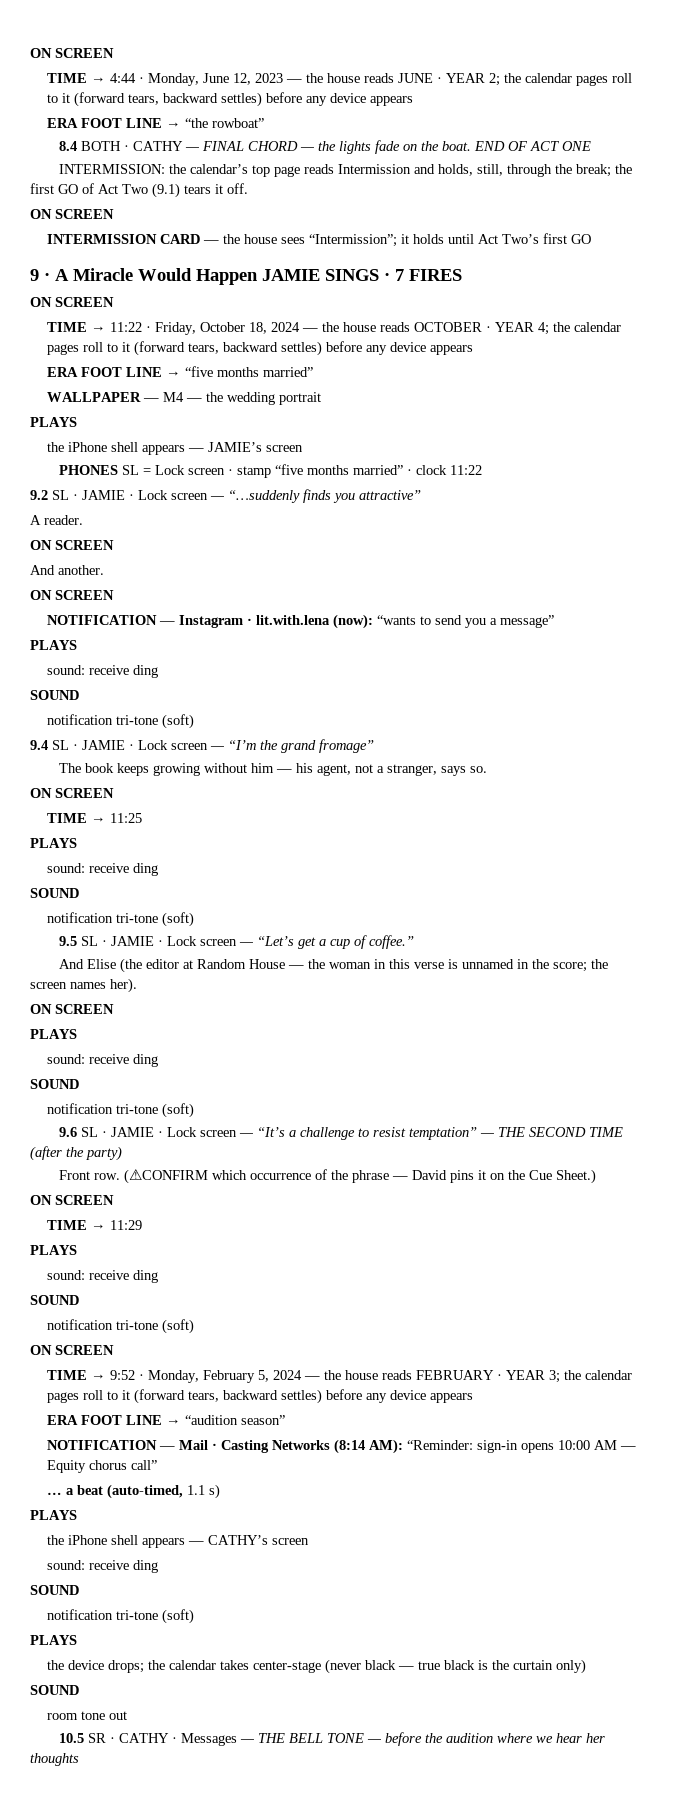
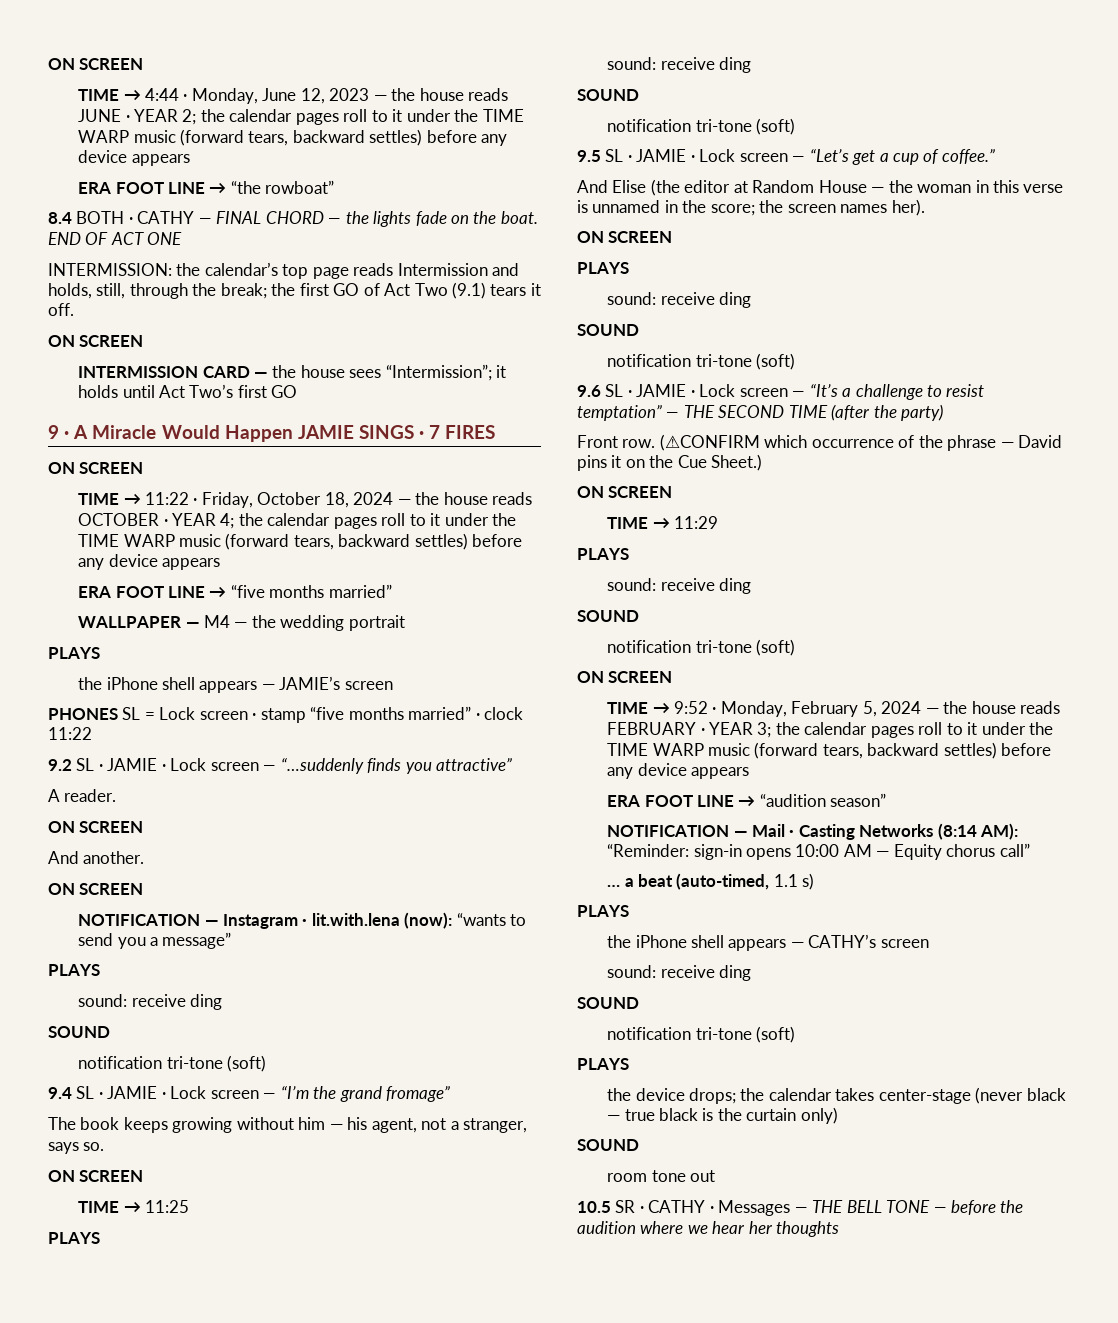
(70, 98) none -> [406,109,524,122] [78,130,176,143] under the TIME WARP music
(130, 347) none -> [444,513,517,526] [78,534,221,547] under the TIME WARP music
(130, 1395) none -> [981,722,1054,735] [607,743,750,756] under the TIME WARP music

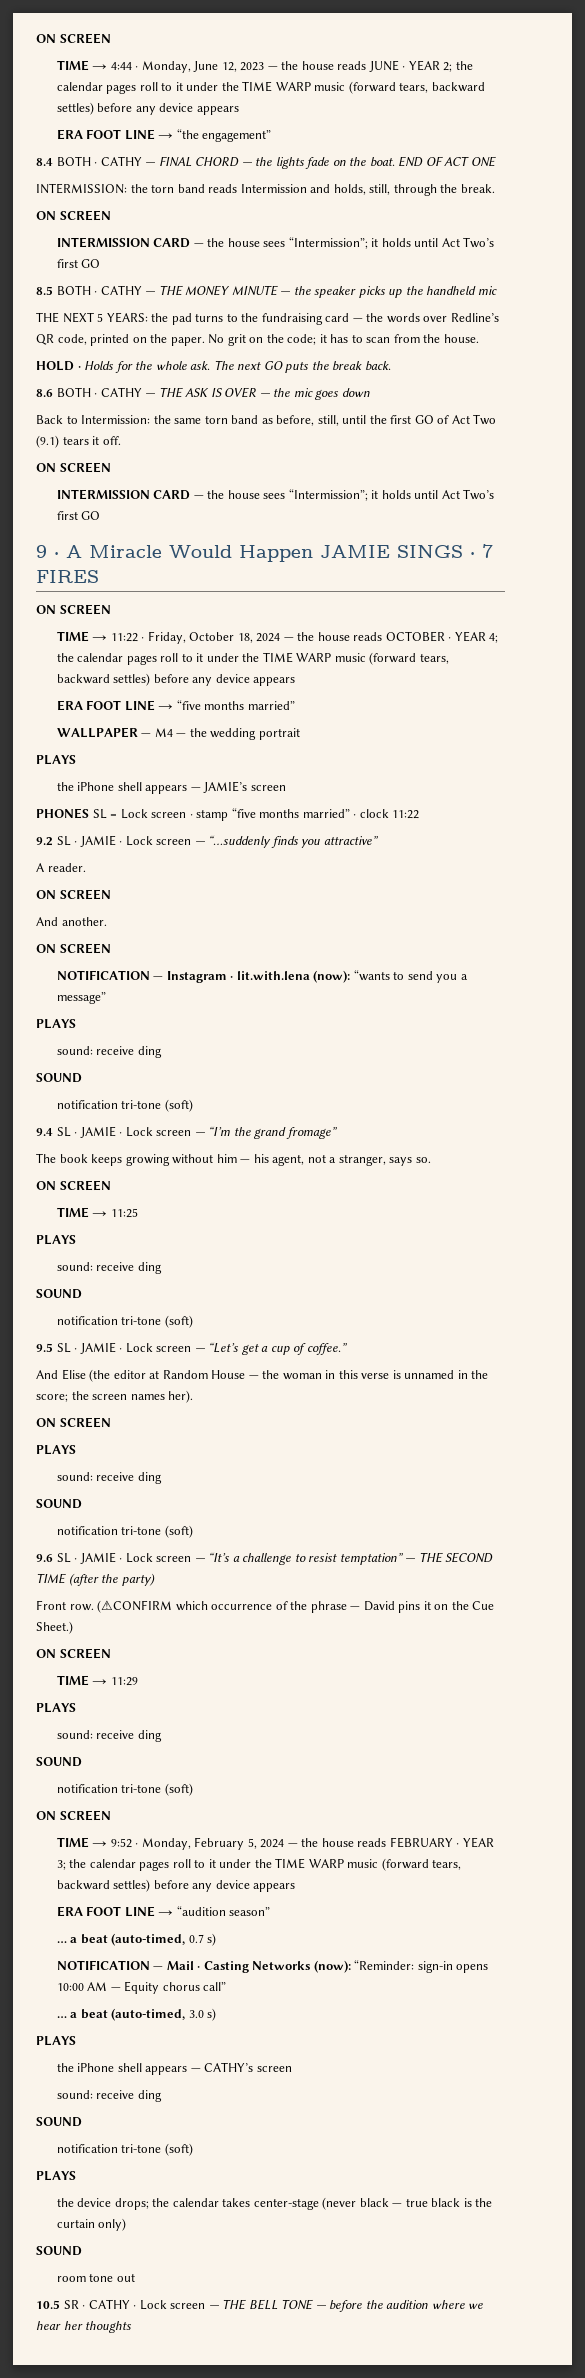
[265,180,335,194] rowboat” -> [202,130,272,142] engagement”
[204,262,349,279] calendar’s top page -> [151,184,205,193] torn band
[220,283,267,299] break; -> [460,184,495,193] [36,210,111,221] [56,237,495,249] [56,259,101,268] [36,285,497,298] [36,312,499,325] [36,334,479,346] [36,360,391,373] [36,387,370,400] [36,415,367,426] break. // ON SCREEN // INTERMISSION CARD — the house sees “Intermission”; it holds until Act Two’s first GO // 8.5 BOTH · CATHY — THE MONEY MINUTE — the speaker picks up the handheld mic // THE NEXT 5 YEARS: the pad turns to the fundraising card — the words over Redline’s QR code, printed on the paper. No grit on the code; it has to scan from the house. // HOLD · Holds for the whole ask. The next GO puts the break back. // 8.6 BOTH · CATHY — THE ASK IS OVER — the mic goes down // Back to Intermission: the same torn band as before, still, until
(887, 800) none -> [56,1933,217,1946] // … a beat (auto-timed, 0.7 s)
[937,823,1019,840] (8:14 AM): -> [313,1960,351,1973] (now):
[773,874,798,887] 1.1 -> [188,2010,204,2018] 3.0
[718,1200,791,1216] Messages -> [139,2300,206,2310] Lock screen

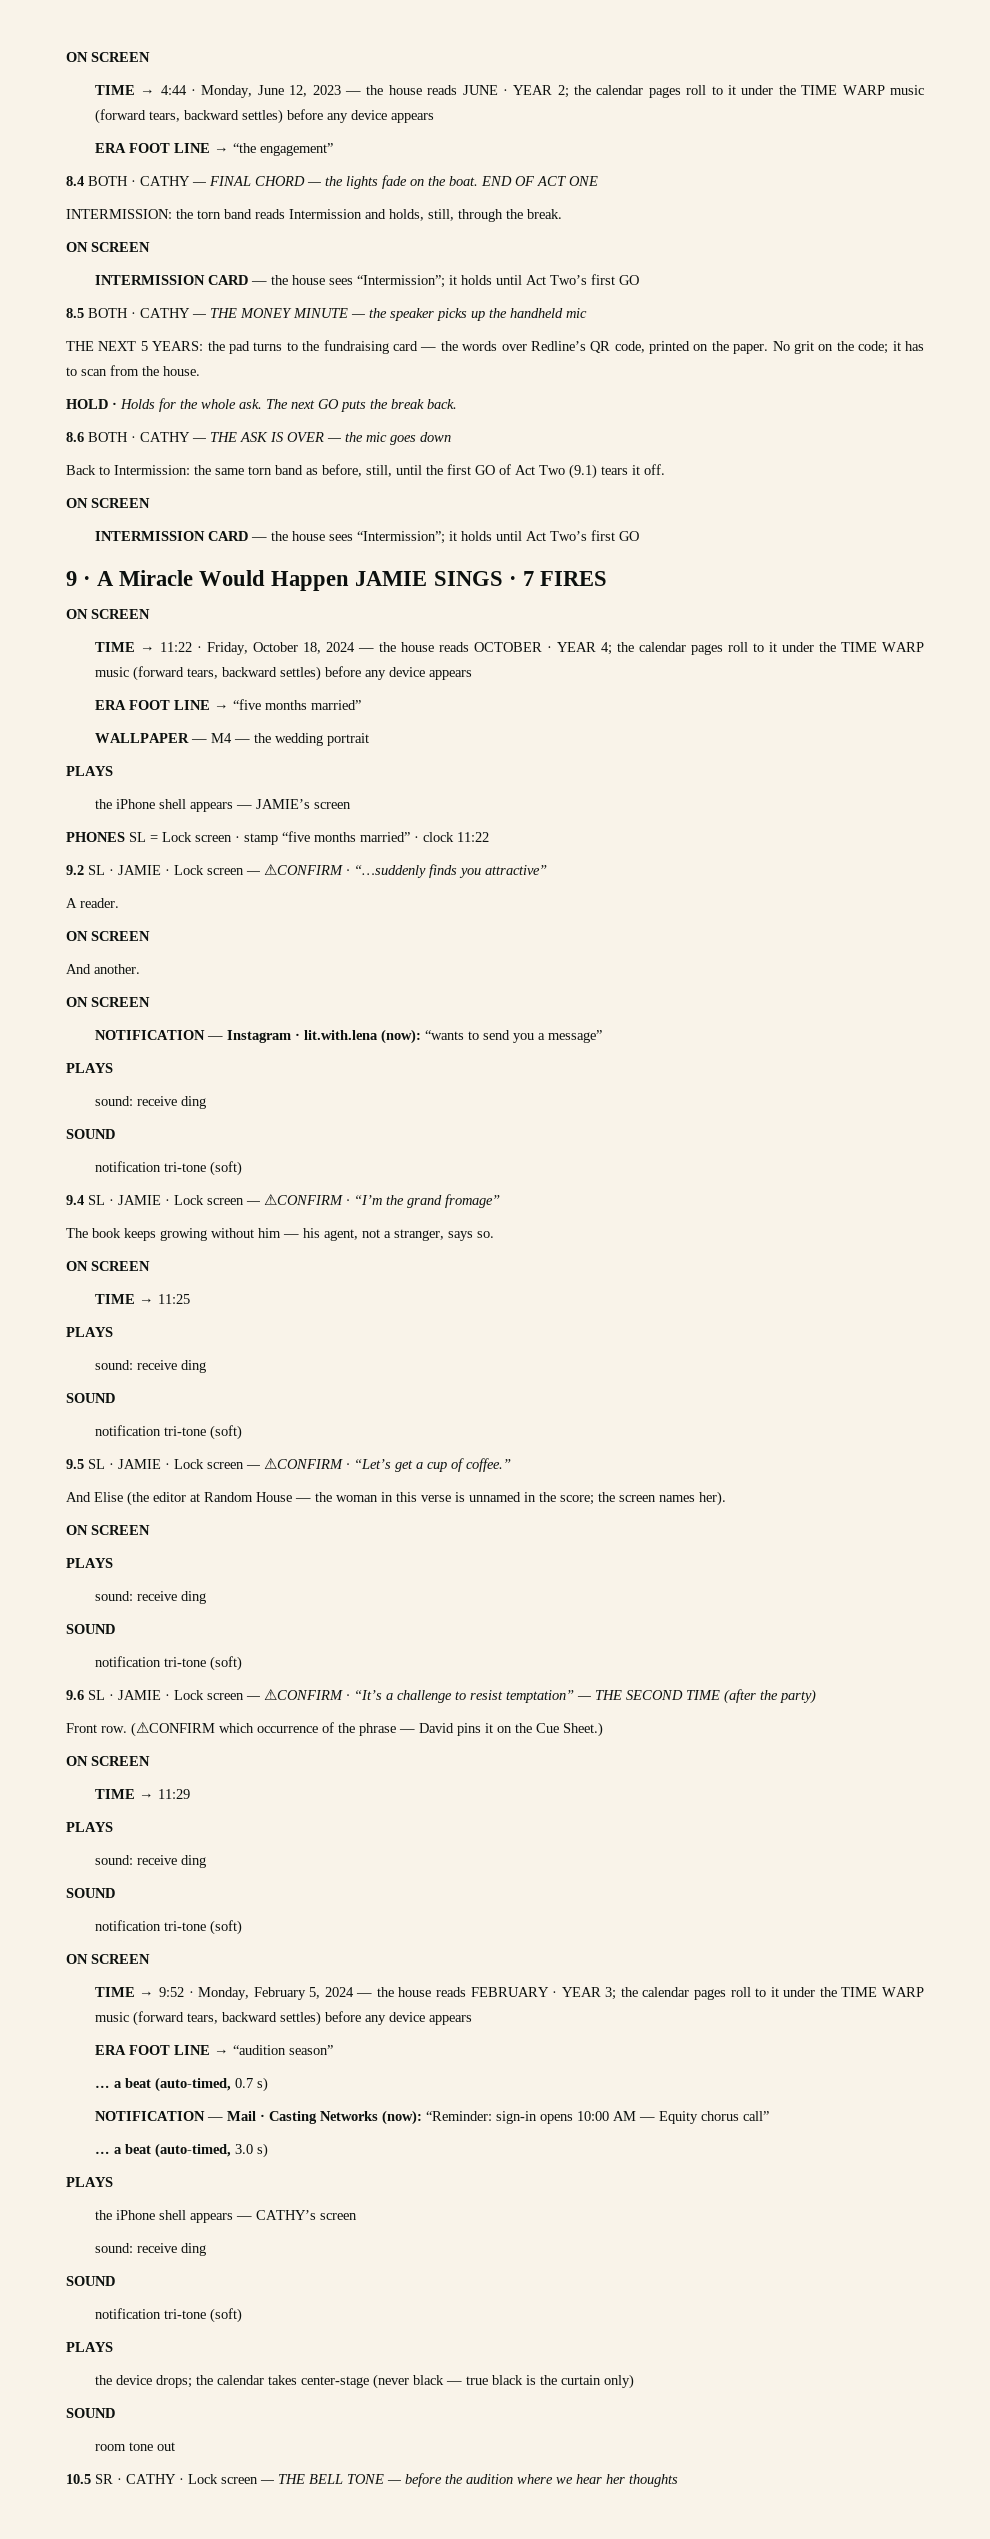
(206, 843) none -> [264,864,350,875] ⚠CONFIRM ·
(206, 1134) none -> [264,1194,350,1205] ⚠CONFIRM ·
(206, 1350) none -> [264,1458,350,1469] ⚠CONFIRM ·
(206, 1560) none -> [264,1689,350,1700] ⚠CONFIRM ·

